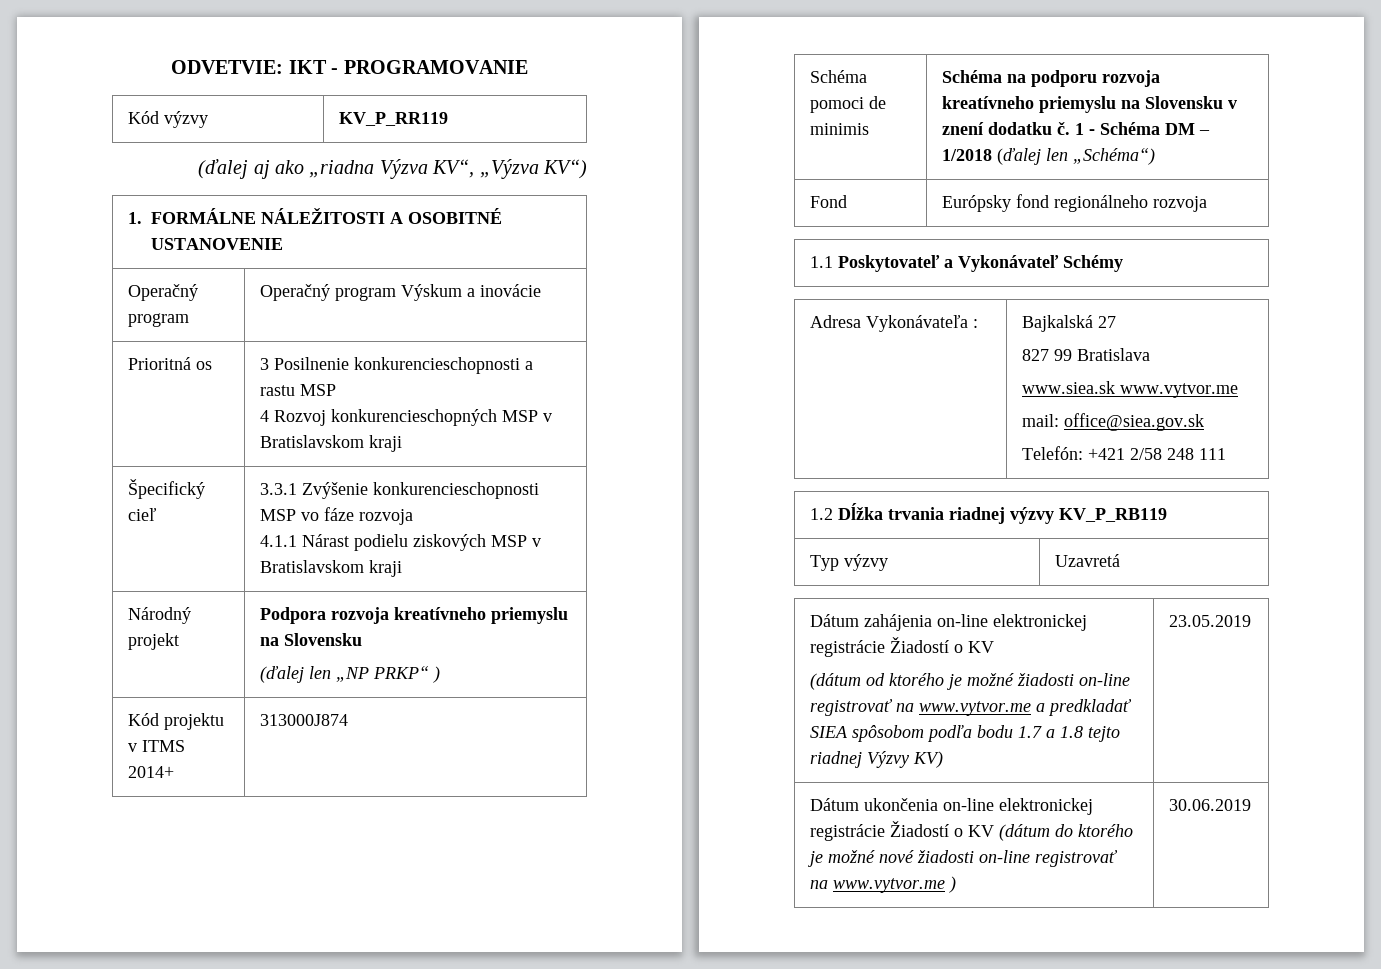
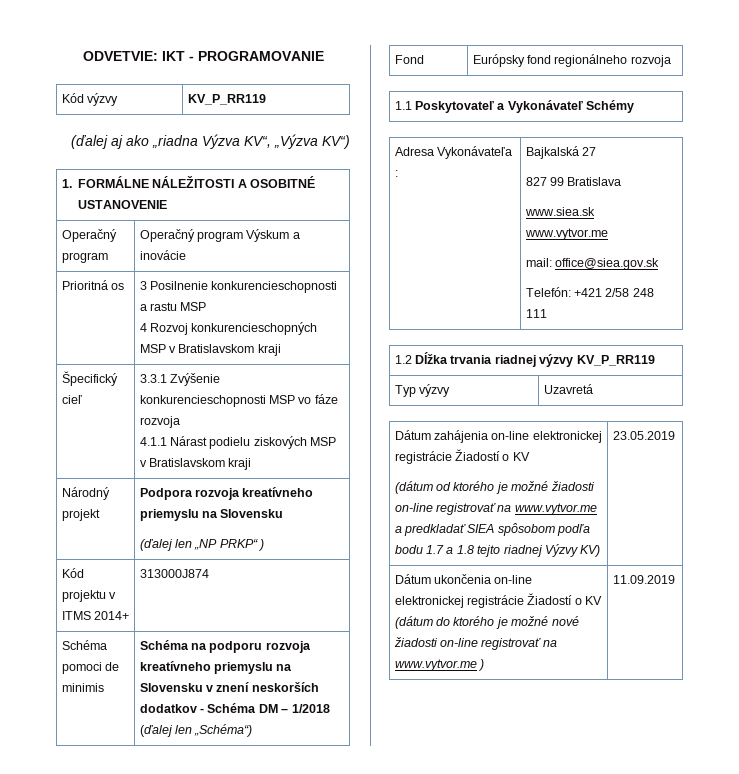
[987,122,1084,135] dodatku č. 1 -> [251,682,319,692] [139,704,197,713] neskorších dodatkov
[1058,508,1167,522] KV_P_RB119 -> [576,355,655,366] KV_P_RR119
[1168,799,1251,811] 30.06.2019 -> [612,575,675,584] 11.09.2019

